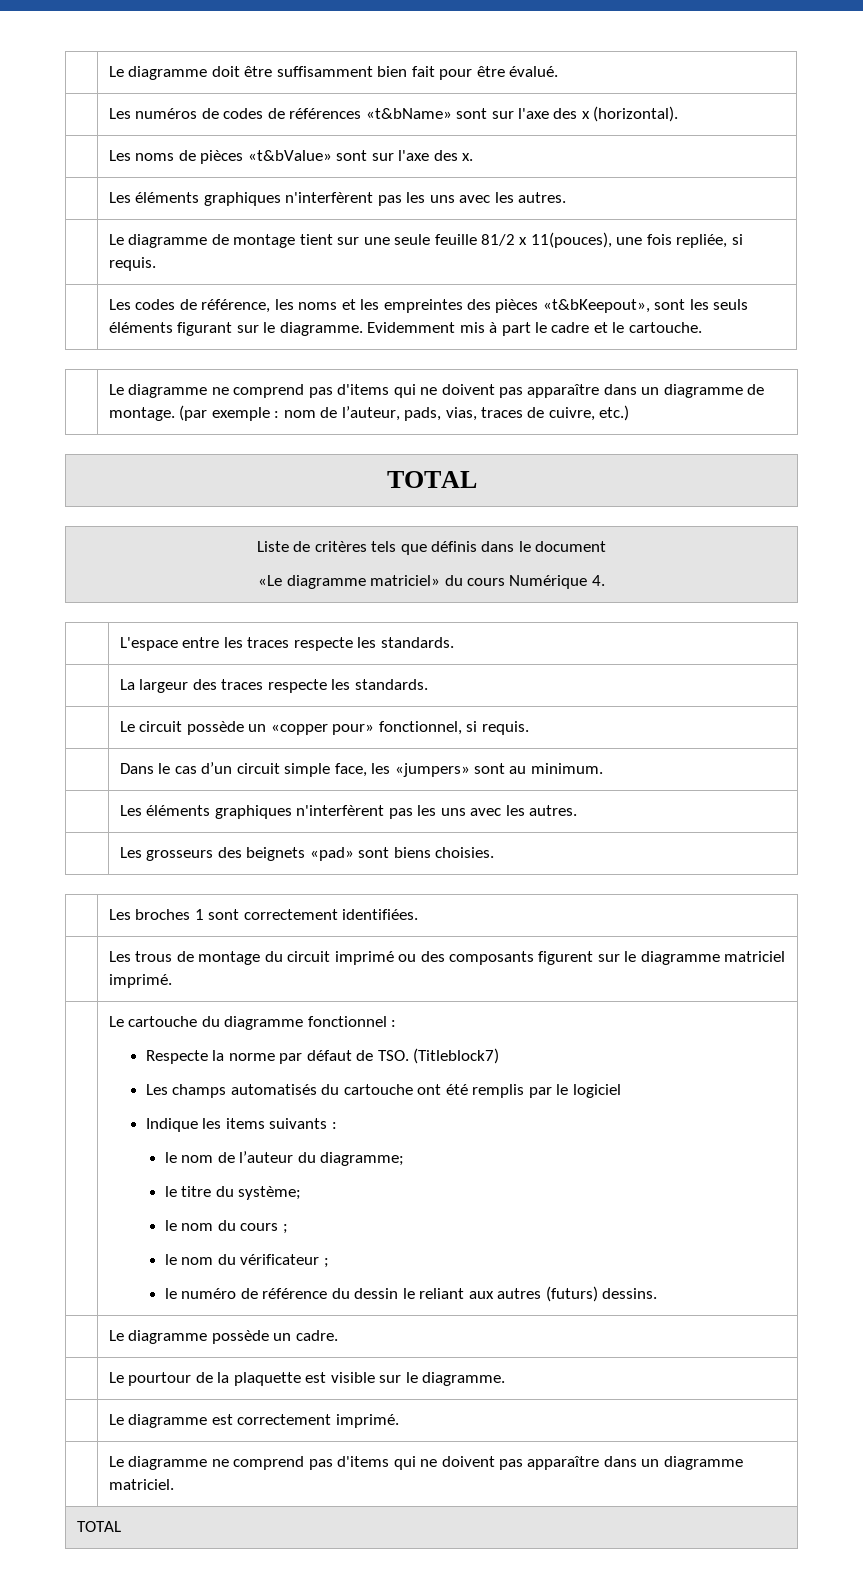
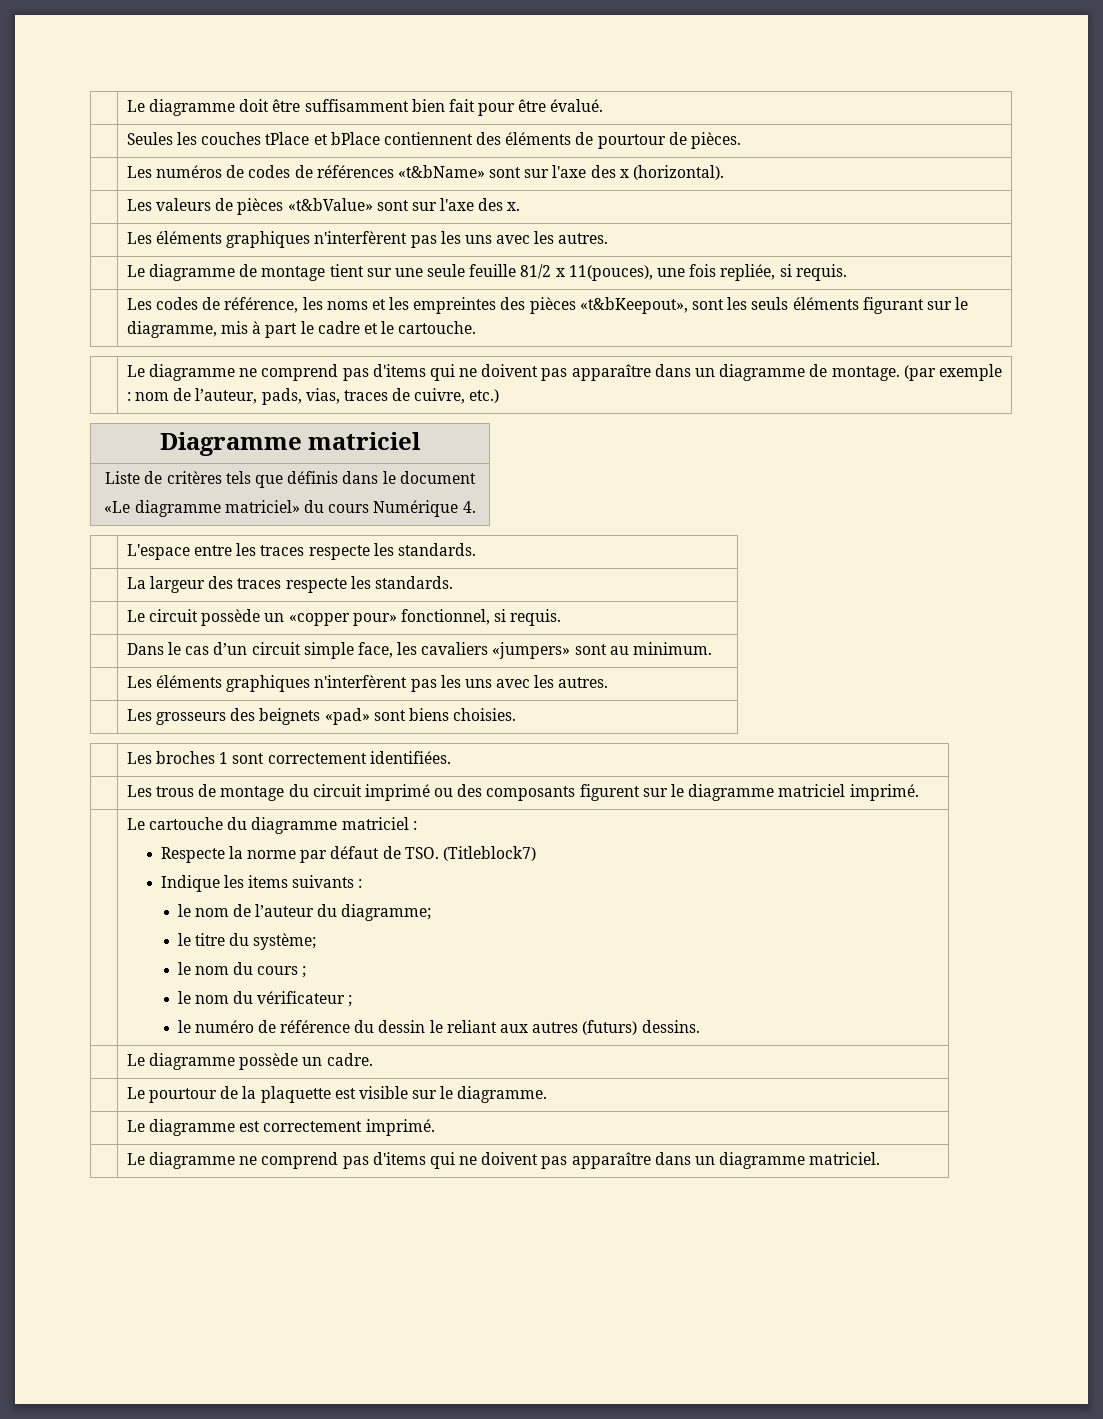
(558, 71) none -> [126,132,741,149] // | Seules les couches tPlace et bPlace contiennent des éléments de pourtour de pièces.
[135,153,175,161] noms -> [155,198,211,211] valeurs
[279,322,456,336] diagramme. Evidemment -> [126,321,217,338] diagramme,
[386,471,477,488] TOTAL -> [159,432,422,456] Diagramme matriciel
(391, 768) none -> [421,642,489,655] cavaliers
[307,1016,387,1027] fonctionnel -> [341,817,409,830] matriciel
[146,1084,621,1098] // Les champs automatisés du cartouche ont été remplis par le logiciel -> (536, 853) none
[76,1521,121,1532] // TOTAL -> (881, 1158) none

